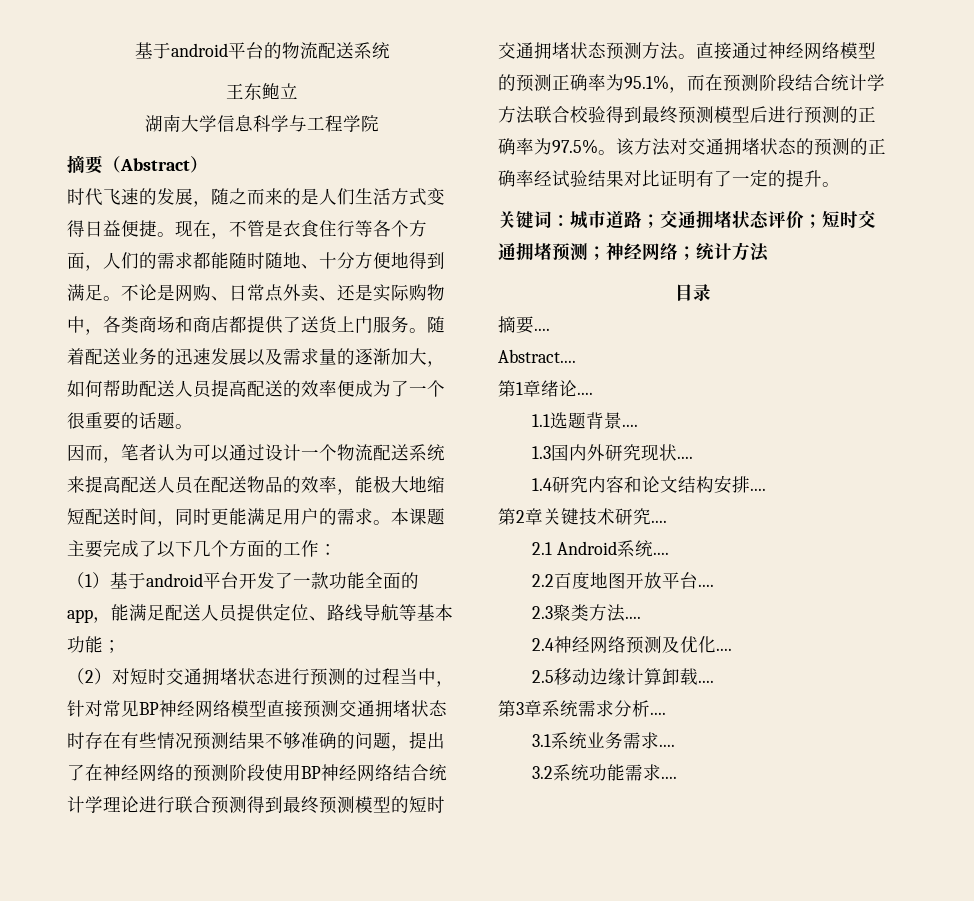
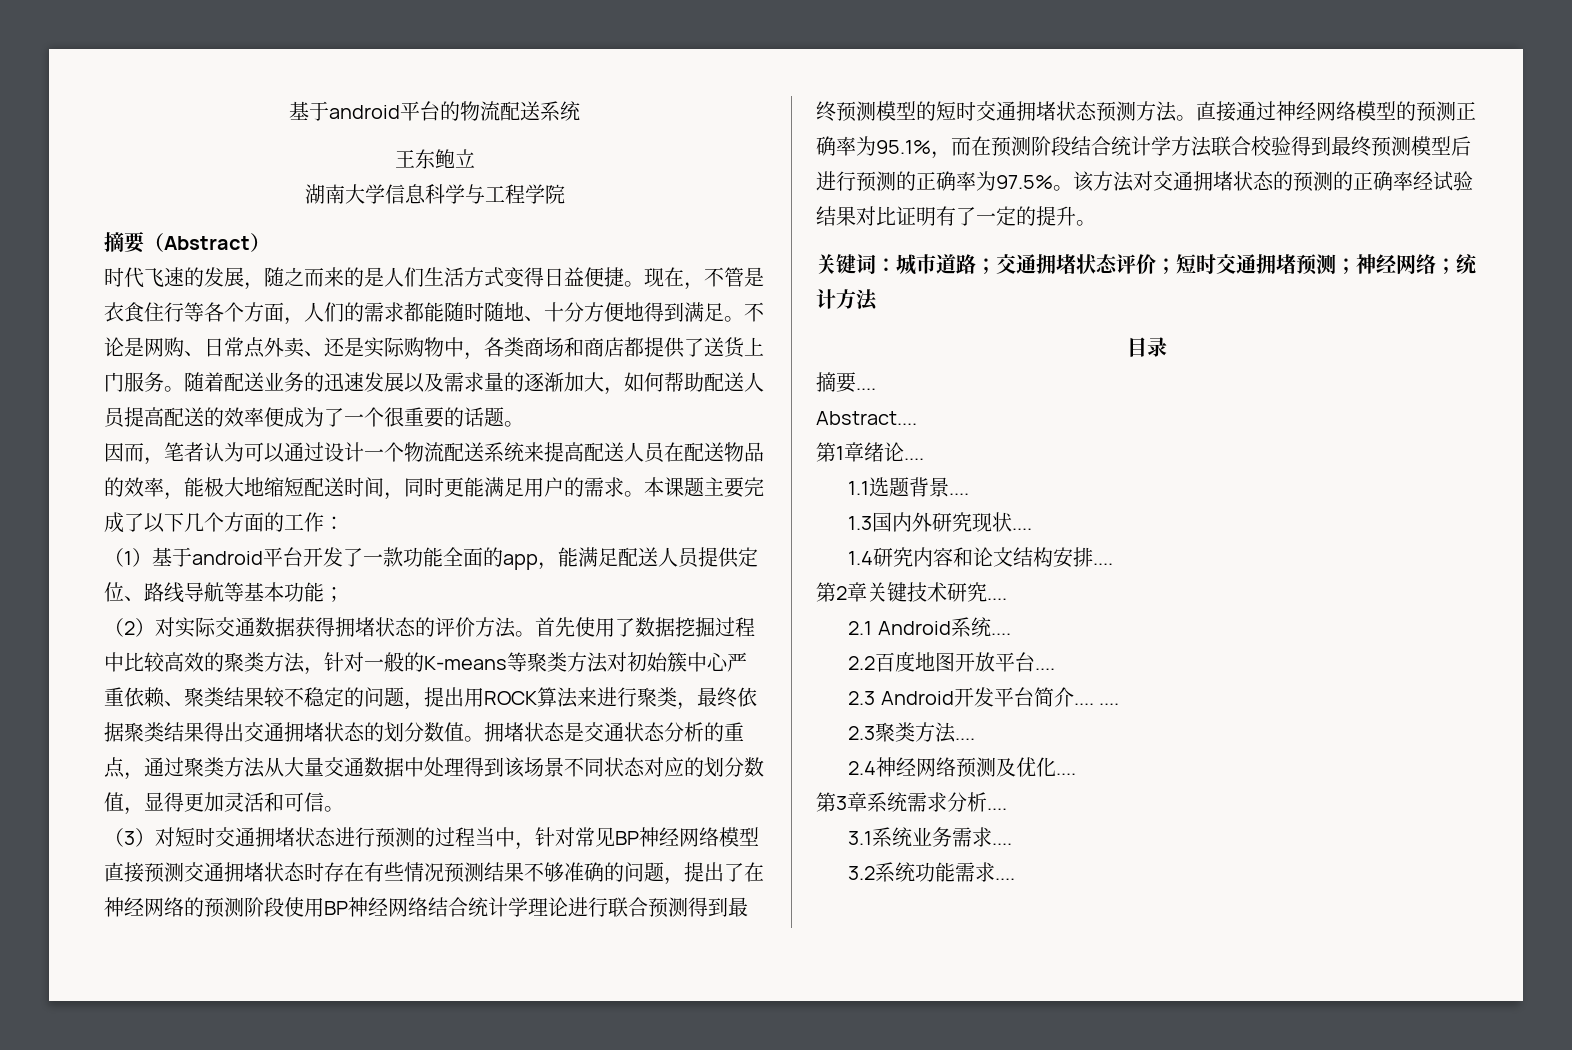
[67,668,94,685] // （2 -> [104,617,755,638] [104,652,747,675] [104,687,757,710] [104,722,744,742] [104,757,764,780] [104,792,344,815] [104,828,135,847] // （2）对实际交通数据获得拥堵状态的评价方法。首先使用了数据挖掘过程中比较高效的聚类方法，针对一般的K-means等聚类方法对初始簇中心严重依赖、聚类结果较不稳定的问题，提出用ROCK算法来进行聚类，最终依据聚类结果得出交通拥堵状态的划分数值。拥堵状态是交通状态分析的重点，通过聚类方法从大量交通数据中处理得到该场景不同状态对应的划分数值，显得更加灵活和可信。 // （3
(715, 585) none -> [848,687,1120,707] // 2.3 Android开发平台简介.... ....
[532,668,715,685] // 2.5移动边缘计算卸载.... -> (1077, 774) none

